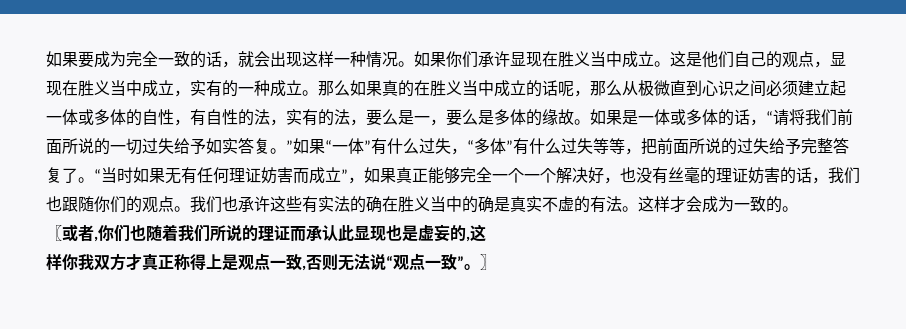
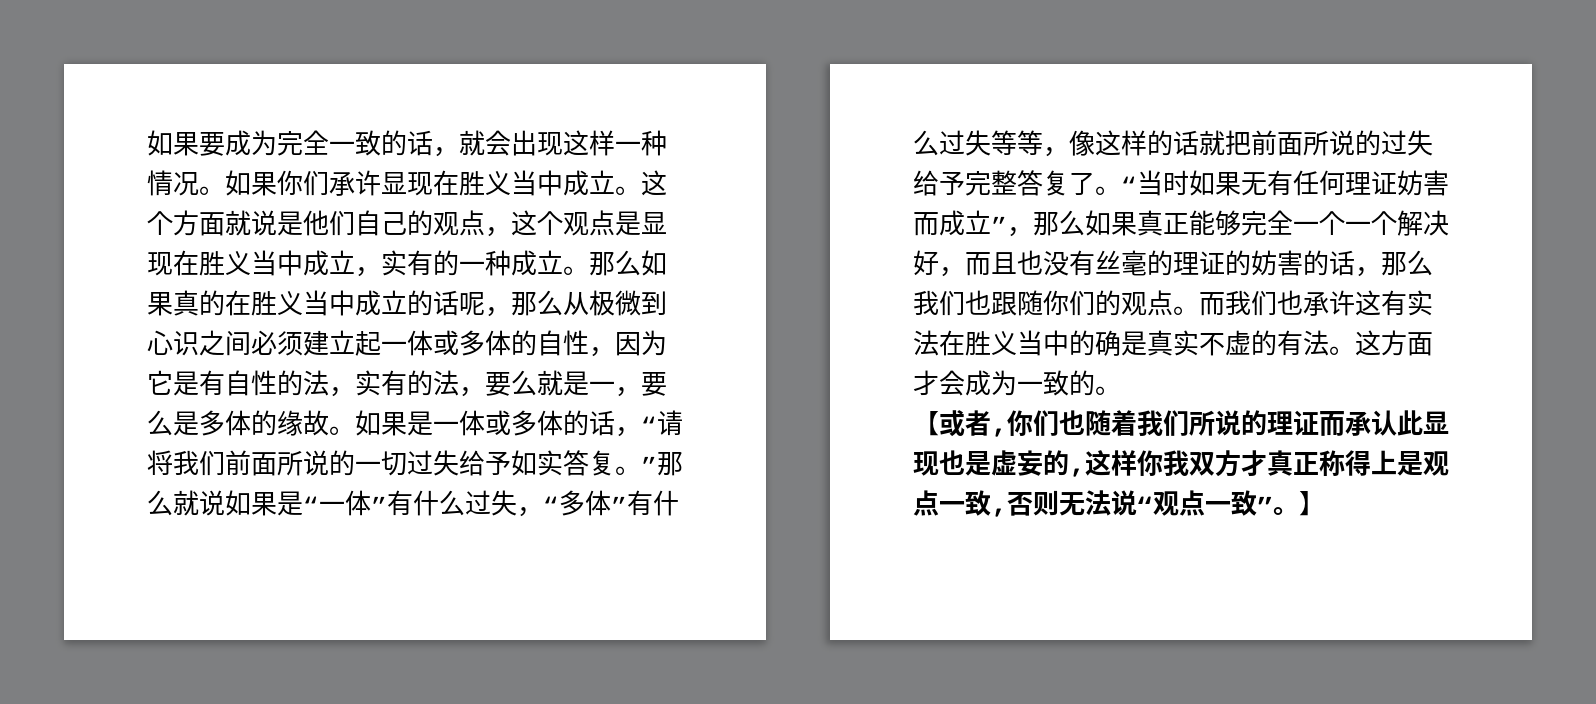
(686, 59) none -> [147,210,277,236] 个方面就说
(830, 64) none -> [511,210,641,236] 这个观点是
[670,80,686,96] 直 -> (641, 303) none
(190, 122) none -> [615,330,667,356] [147,370,199,396] 因为它是
(398, 117) none -> [537,370,563,396] 就
[293,138,325,154] 如果 -> [657,451,683,476] [147,490,303,516] 那么就说如果是
(641, 151) none -> [1069,130,1225,156] 像这样的话就
(364, 180) none -> [1033,210,1085,236] 那么
(620, 180) none -> [965,252,1017,276] 而且
(748, 175) none -> [1225,250,1251,276] 的
(828, 180) none -> [1381,250,1433,276] 那么
(190, 209) none -> [1199,292,1225,316] 而
[286,196,382,213] 些有实法的确 -> [1381,290,1433,316] [913,330,939,356] 有实法
[654,196,670,212] 样 -> [1381,330,1433,356] 方面
[46,225,62,241] 〖 -> [913,411,939,436] 【
(486, 233) // -> (1111, 463) none
[480,254,496,270] 〗 -> [1299,491,1325,516] 】

